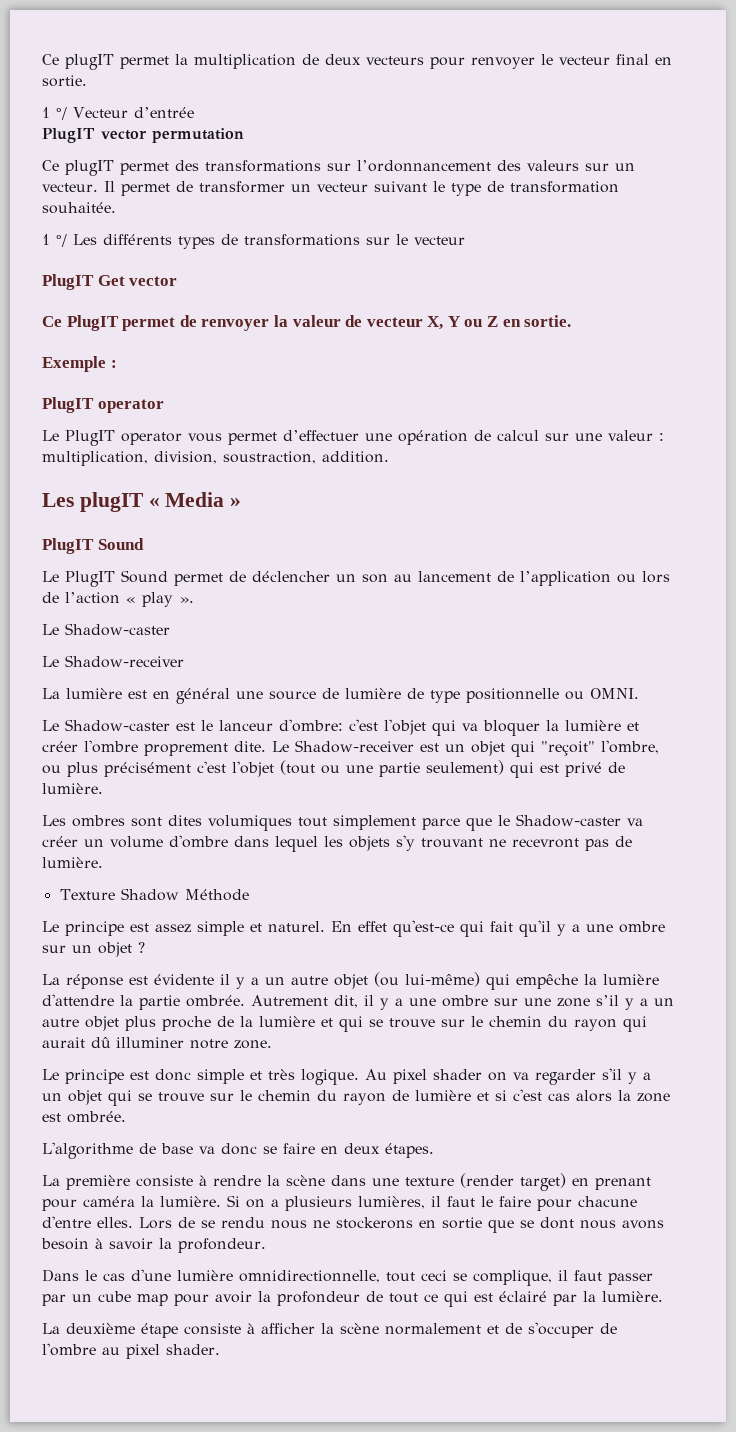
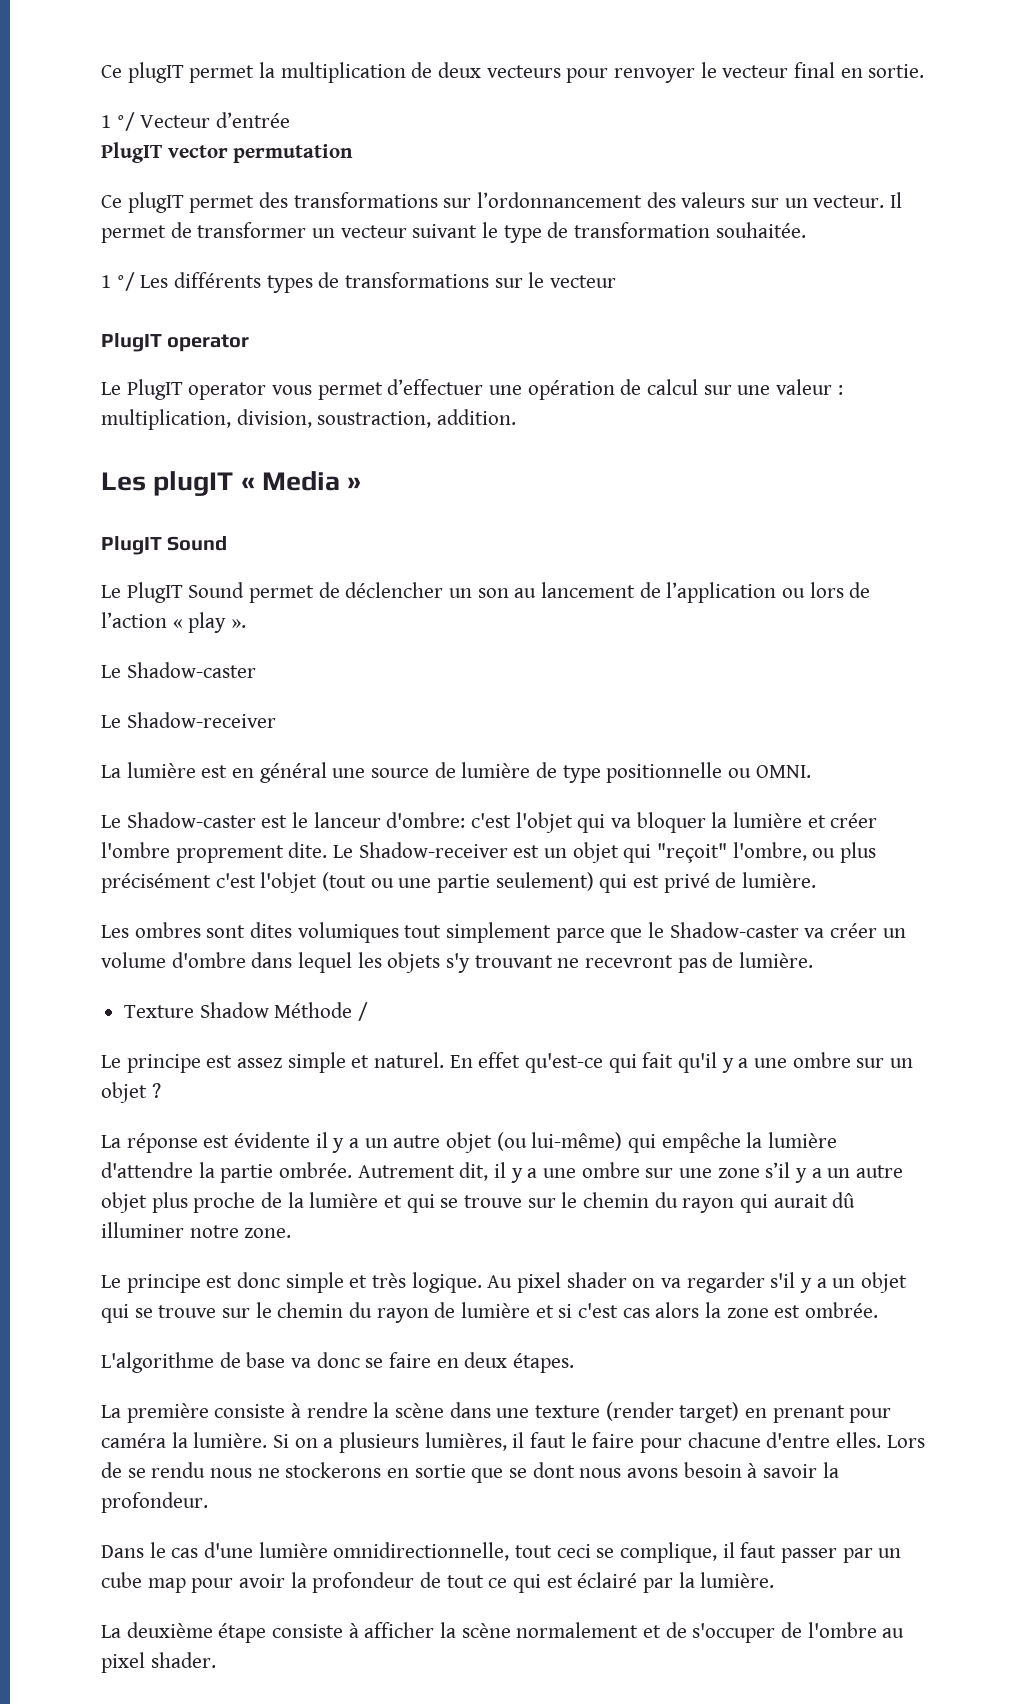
[42,274,178,290] [42,315,572,331] [42,356,117,372] // PlugIT Get vector // Ce PlugIT permet de renvoyer la valeur de vecteur X, Y ou Z en sortie. // Exemple : -> (617, 281) none
(249, 895) none -> [358,1002,369,1021] /

